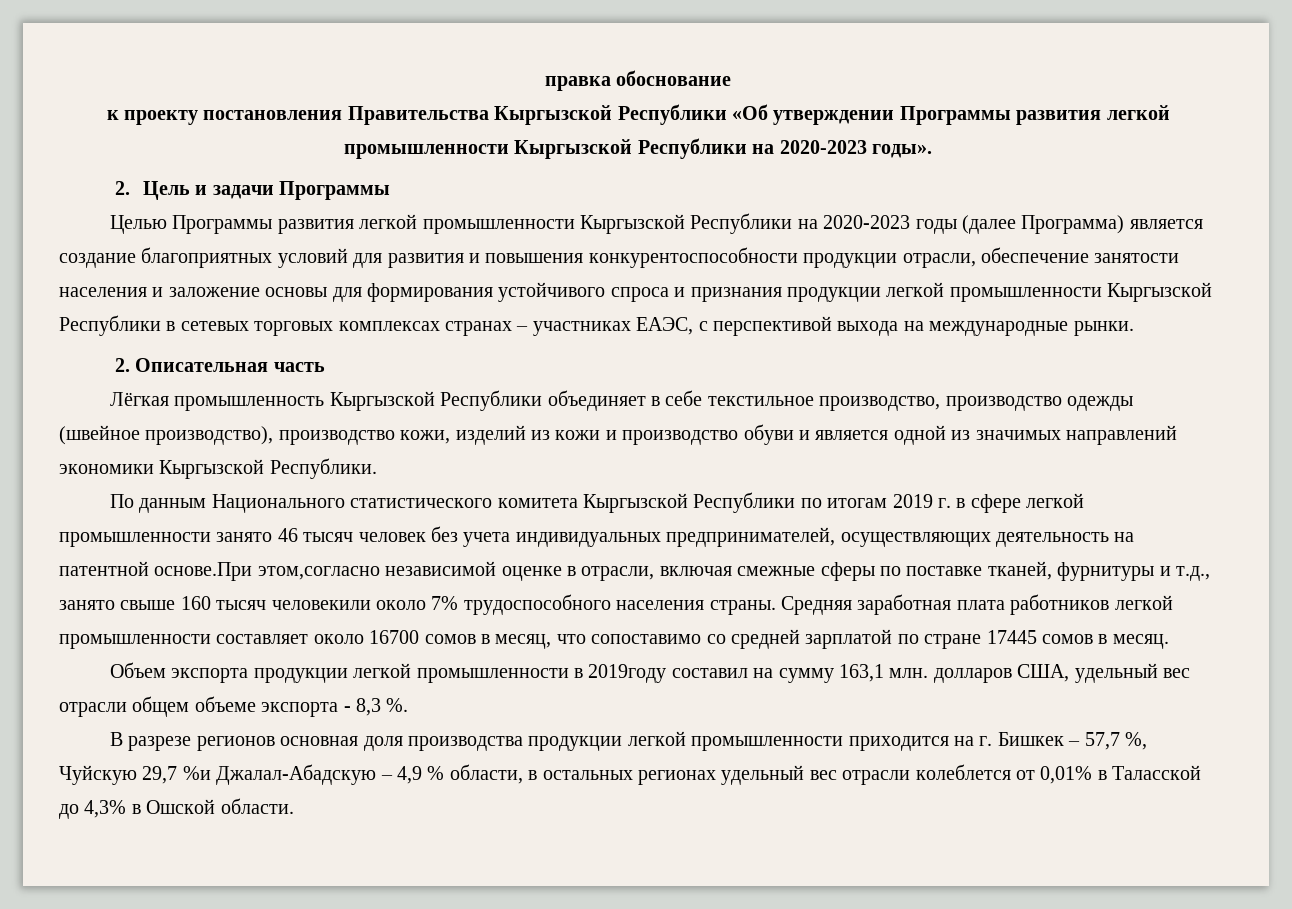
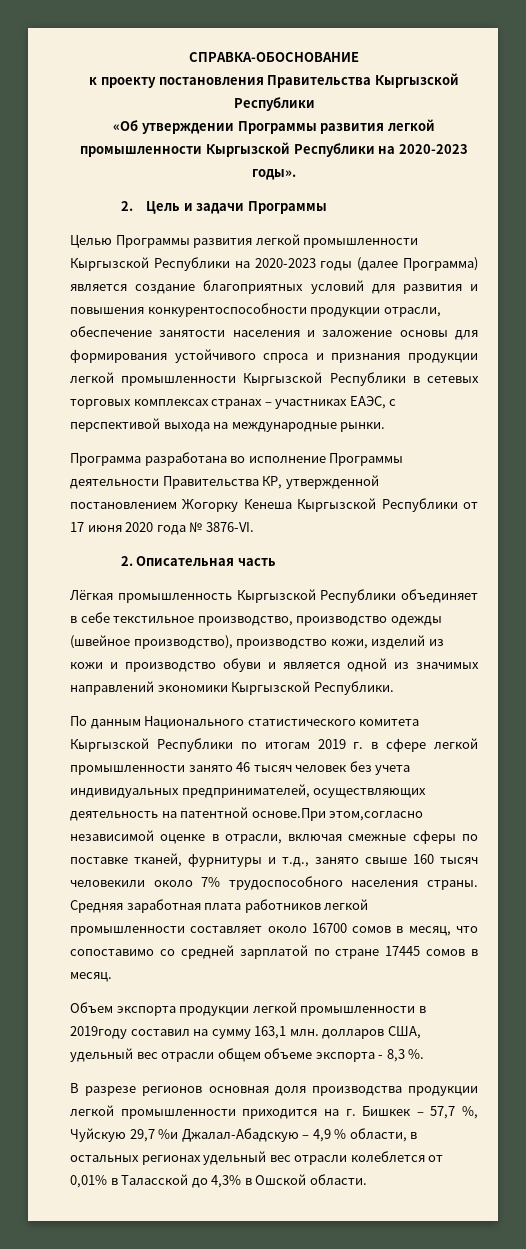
[544,70,732,91] правка обоснование -> [189,52,359,62] СПРАВКА-ОБОСНОВАНИЕ
(727, 114) none -> (315, 104) //
(1134, 328) none -> [70,452,404,466] [70,475,379,489] [70,498,478,512] [70,522,254,535] // Программа разработана во исполнение Программы деятельности Правительства КР, утвержденной постановлением Жогорку Кенеша Кыргызской Республики от 17 июня 2020 года № 3876-VI.

